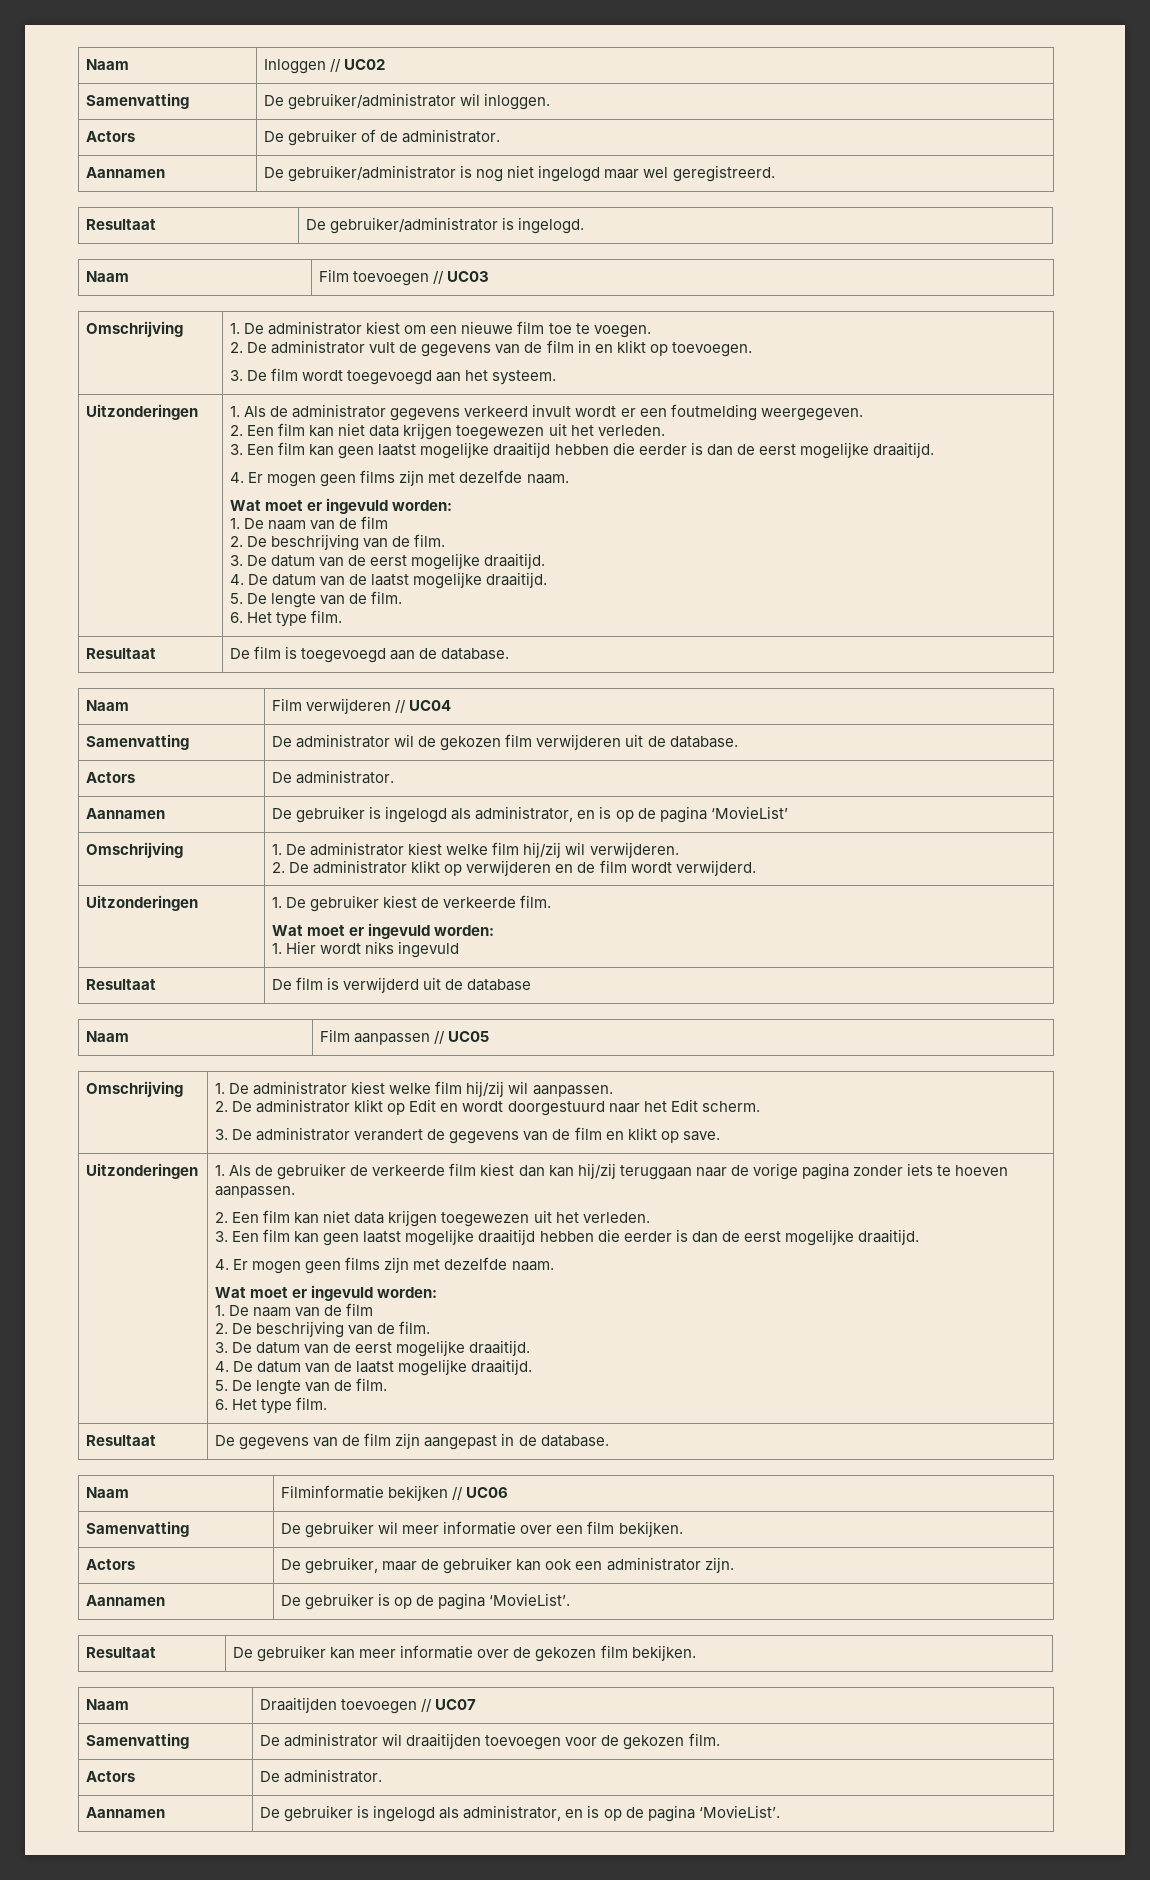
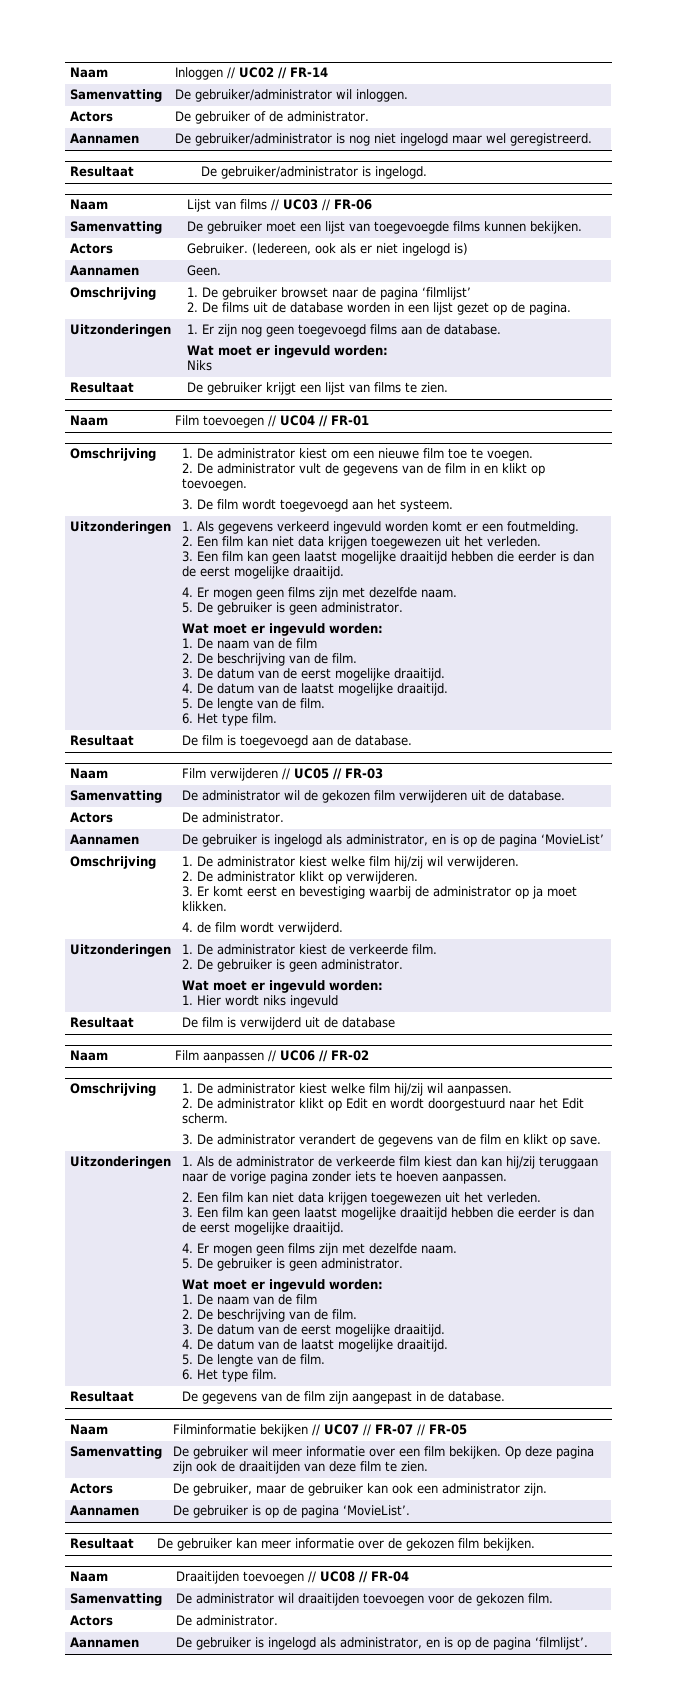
(386, 64) none -> [278,67,329,79] // FR-14
(585, 225) none -> [70,199,109,210] [187,199,373,212] [70,221,163,234] [187,221,583,234] [70,243,114,254] [187,243,469,256] [70,265,140,276] [187,265,222,276] [70,287,157,300] [187,287,472,300] [187,302,572,315] [70,324,172,337] [187,324,502,337] [187,345,389,358] [187,360,213,371] [70,382,135,393] [187,382,449,395] // Naam | Lijst van films // UC03 // FR-06 // Samenvatting | De gebruiker moet een lijst van toegevoegde films kunnen bekijken. // Actors | Gebruiker. (Iedereen, ook als er niet ingelogd is) // Aannamen | Geen. // Omschrijving | 1. De gebruiker browset naar de pagina ‘filmlijst’ // 2. De films uit de database worden in een lijst gezet op de pagina. // Uitzonderingen | 1. Er zijn nog geen toegevoegd films aan de database. // Wat moet er ingevuld worden: // Niks // Resultaat | De gebruiker krijgt een lijst van films te zien.
[447,271,490,282] UC03 -> [280,415,370,427] UC04 // FR-01
[270,404,863,421] de administrator gegevens verkeerd invult wordt er een foutmelding weergegeven. -> [218,521,580,534] gegevens verkeerd ingevuld worden komt er een foutmelding.
(569, 479) none -> [182,602,404,615] // 5. De gebruiker is geen administrator.
[409,700,452,711] UC04 -> [294,768,384,780] UC05 // FR-03
[466,860,574,876] verwijderen en -> [346,871,419,884] [182,886,578,899] [182,901,228,912] [182,922,194,932] verwijderen. // 3. Er komt eerst en bevestiging waarbij de administrator op ja moet klikken. // 4.
[310,895,380,912] gebruiker -> [217,944,296,955] administrator
(552, 901) none -> [182,959,404,972] // 2. De gebruiker is geen administrator.
[448,1031,490,1042] UC05 -> [280,1050,370,1062] UC06 // FR-02
[277,1163,347,1180] gebruiker -> [236,1156,315,1167] administrator
(554, 1266) none -> [182,1258,404,1271] // 5. De gebruiker is geen administrator.
[466,1487,509,1498] UC06 -> [324,1424,468,1436] UC07 // FR-07 // FR-05
(683, 1529) none -> [505,1446,595,1459] [173,1461,429,1474] Op deze pagina zijn ook de draaitijden van deze film te zien.
[435,1699,477,1710] UC07 -> [320,1571,410,1583] UC08 // FR-04
[698,1805,780,1818] ‘MovieList’. -> [535,1637,589,1650] ‘filmlijst’.

